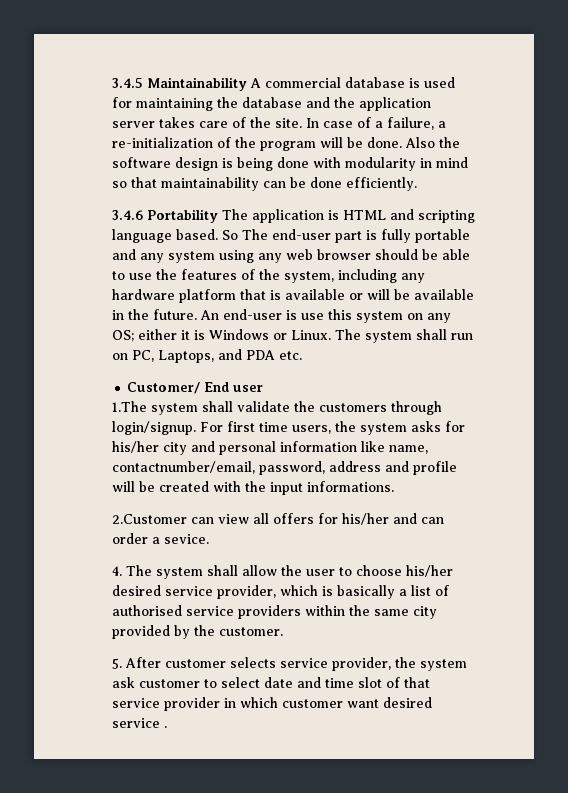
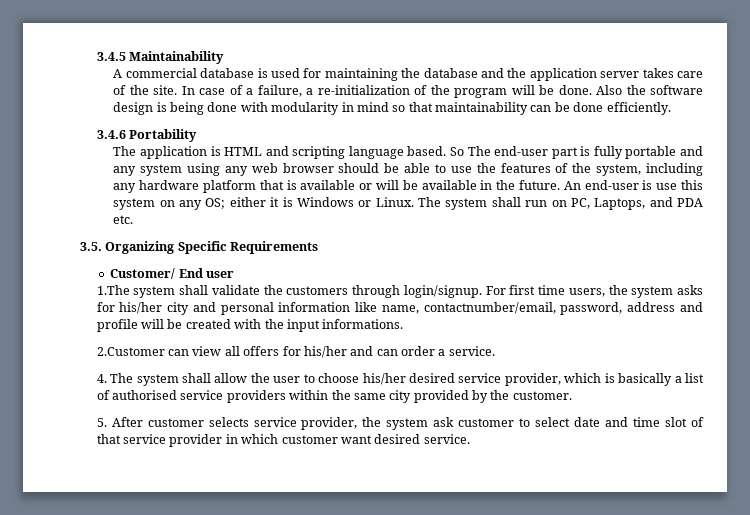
(247, 84) none -> (225, 57) //
(218, 216) none -> (198, 135) //
(302, 355) none -> [80,241,319,254] // 3.5. Organizing Specific Requirements
[163,534,209,544] sevice. -> [448,346,495,356] service.
[111,718,167,728] service . -> [423,434,470,444] service.

